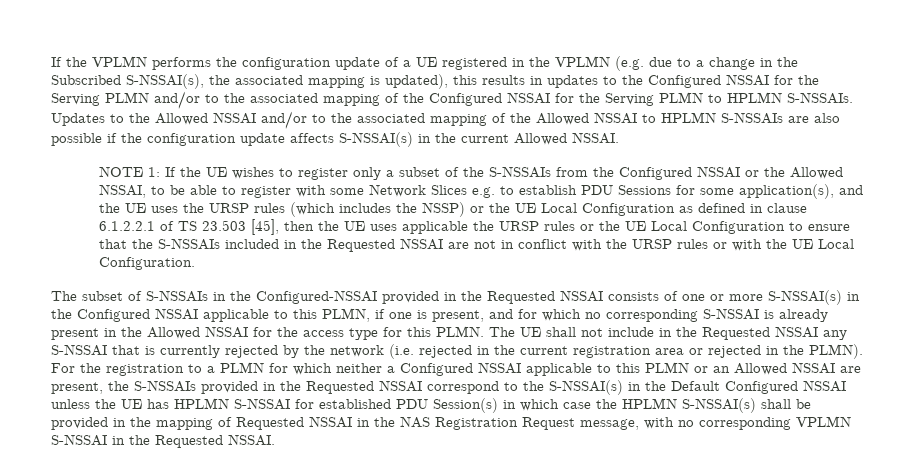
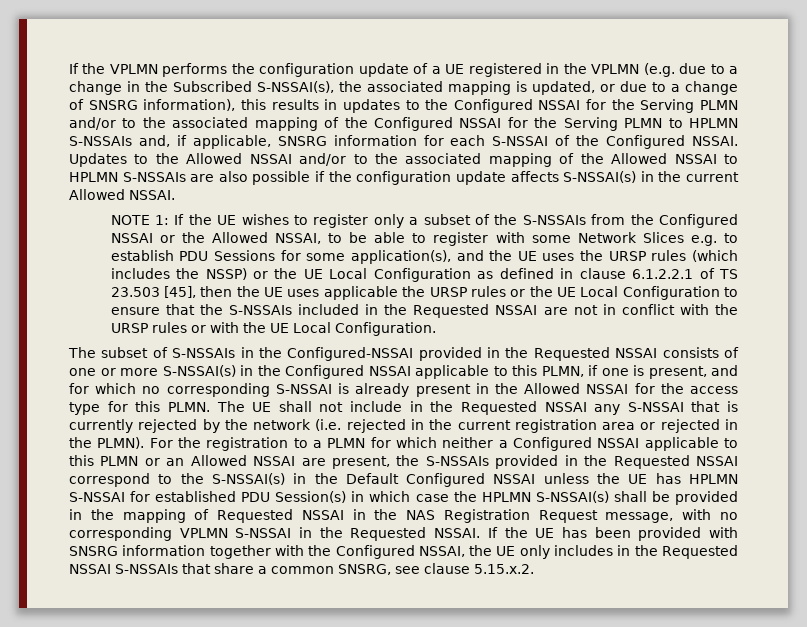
[385,74,448,89] updated), -> [532,81,738,95] [69,99,236,111] updated, or due to a change of SNSRG information),
[787,92,853,104] S-NSSAIs. -> [69,135,738,149] S-NSSAIs and, if applicable, SNSRG information for each S-NSSAI of the Configured NSSAI.
(275, 440) none -> [487,527,738,541] [69,545,738,559] [69,563,534,575] If the UE has been provided with SNSRG information together with the Configured NSSAI, the UE only includes in the Requested NSSAI S-NSSAIs that share a common SNSRG, see clause 5.15.x.2.

